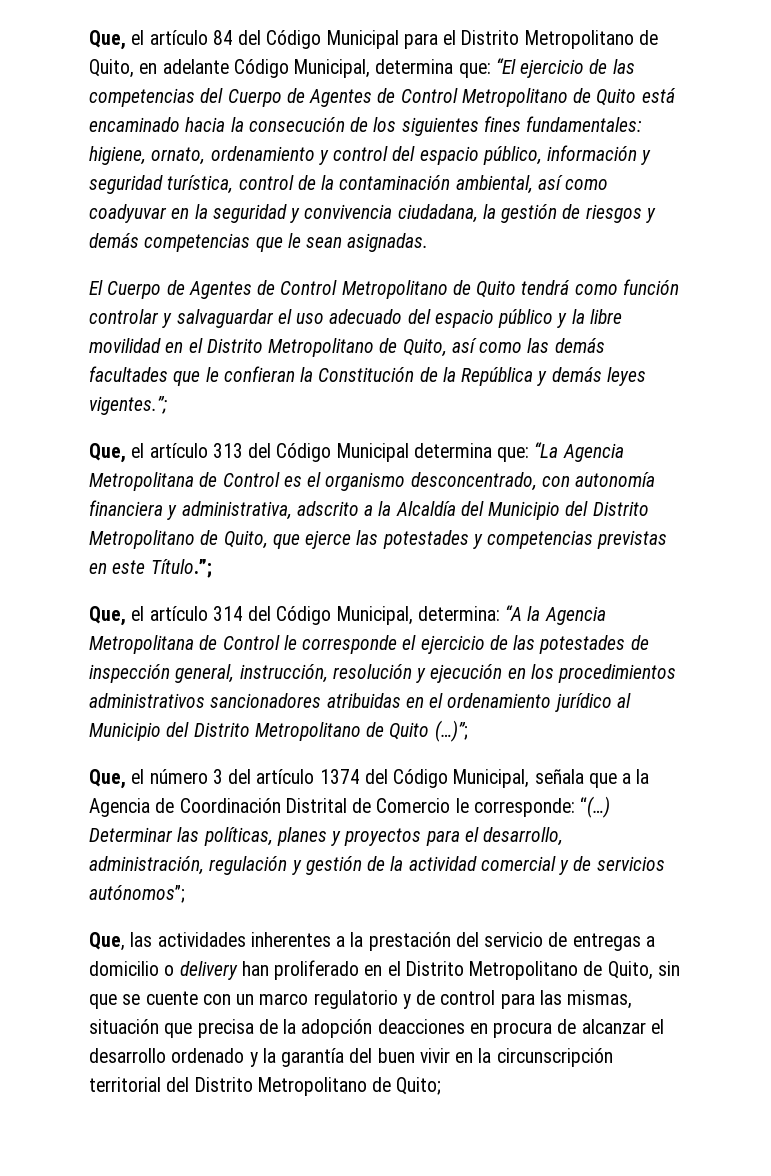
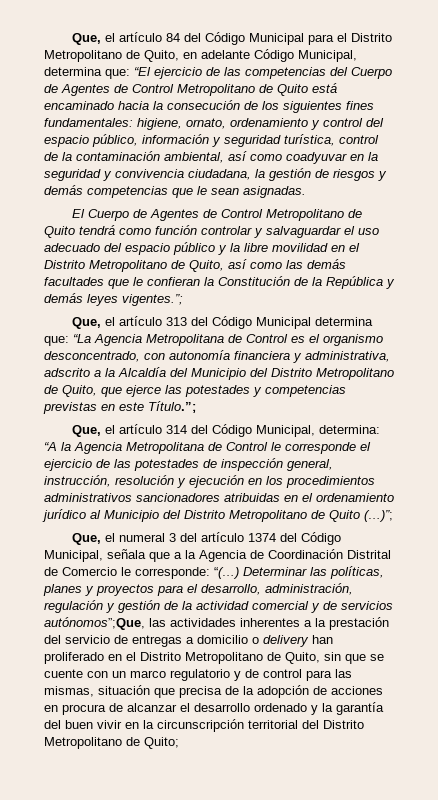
[149,769,208,784] número -> [119,533,166,542] numeral
[89,885,185,903] [89,932,125,951] autónomos”; // Que, -> [44,617,145,630] autónomos”;Que,
[377,1019,465,1034] deacciones -> [313,686,383,695] de acciones

